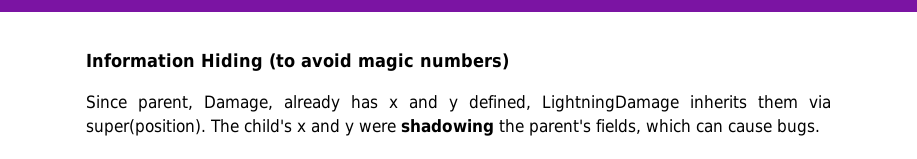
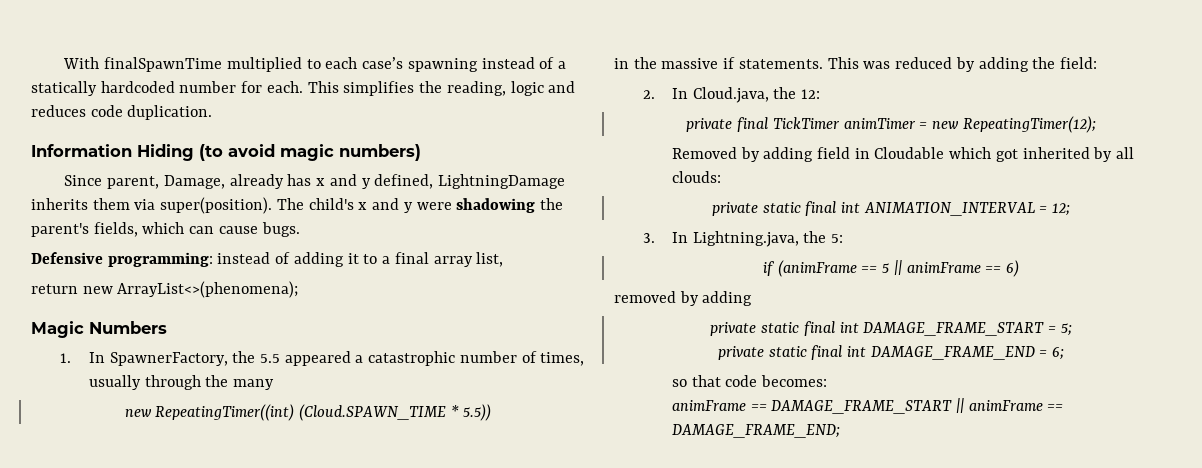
(86, 60) none -> [63,57,566,72] [31,81,576,96] [31,105,213,120] With finalSpawnTime multiplied to each case’s spawning instead of a statically hardcoded number for each. This simplifies the reading, logic and reduces code duplication. //
(820, 127) none -> [31,252,504,267] [31,281,299,298] [31,321,167,338] [59,351,585,366] [88,375,274,390] [124,404,492,421] [614,57,1097,72] [642,87,820,103] [686,116,1096,133] [671,147,1135,162] [671,171,721,183] [711,201,1071,216] [642,231,843,247] [762,260,1020,277] [614,291,753,306] [710,321,1072,336] [717,345,1065,360] [671,375,827,387] [671,398,1064,414] [671,424,840,438] // Defensive programming: instead of adding it to a final array list, // return new ArrayList<>(phenomena); // Magic Numbers // 1. In SpawnerFactory, the 5.5 appeared a catastrophic number of times, usually through the many // new RepeatingTimer((int) (Cloud.SPAWN_TIME * 5.5)) // in the massive if statements. This was reduced by adding the field: // 2. In Cloud.java, the 12: // private final TickTimer animTimer = new RepeatingTimer(12); // Removed by adding field in Cloudable which got inherited by all clouds: // private static final int ANIMATION_INTERVAL = 12; // 3. In Lightning.java, the 5: // if (animFrame == 5 || animFrame == 6) // removed by adding // private static final int DAMAGE_FRAME_START = 5; // private static final int DAMAGE_FRAME_END = 6; // so that code becomes: // animFrame == DAMAGE_FRAME_START || animFrame == DAMAGE_FRAME_END;

